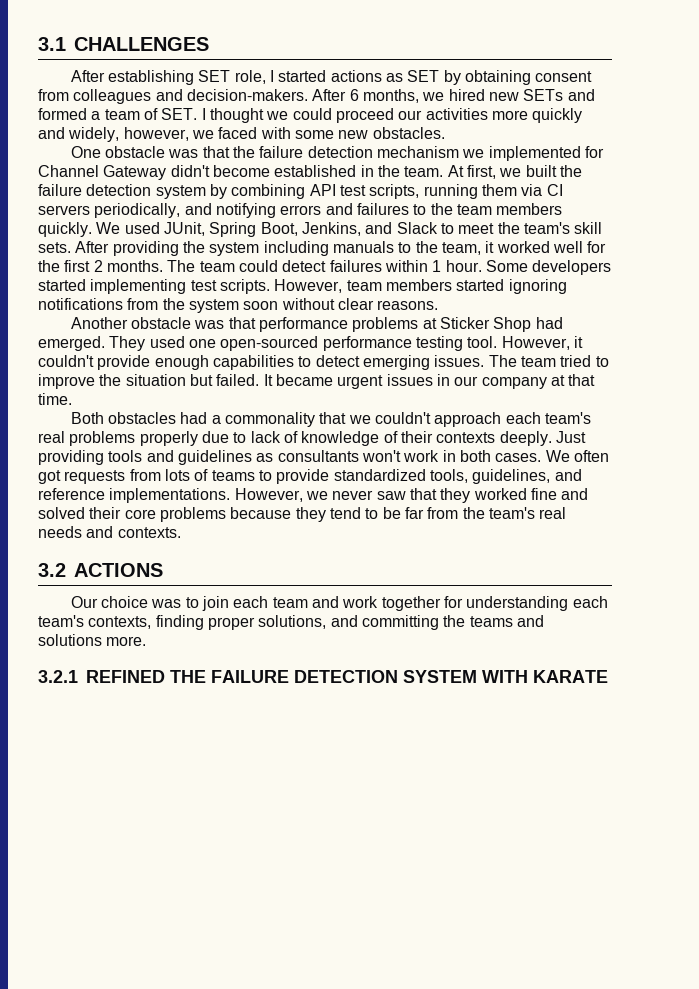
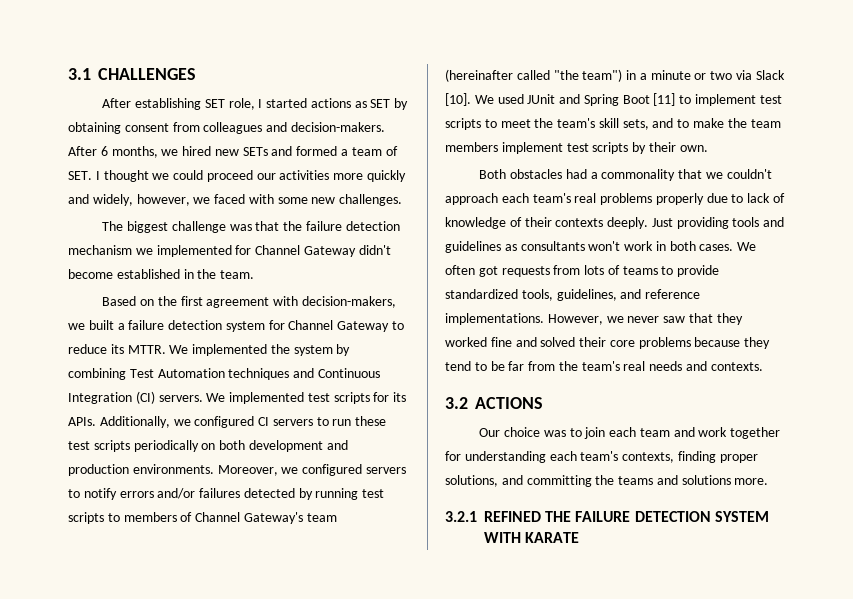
[372,127,445,139] [70,146,166,158] obstacles. // One obstacle -> [339,194,403,206] [102,221,226,233] challenges. // The biggest challenge
[447,165,496,179] At first, -> [102,296,396,308] // Based on the first agreement with decision-makers,
[559,165,582,177] the -> [117,323,125,330] a
[209,184,563,199] [38,203,563,218] [38,222,438,237] by combining API test scripts, running them via CI servers periodically, and notifying errors and failures to the team members quickly. We used JUnit, Spring Boot, Jenkins, and Slack -> [268,320,405,332] [68,344,351,356] [68,368,380,380] [68,391,407,404] [68,416,387,428] [68,440,348,452] [68,464,406,476] [68,488,385,500] [68,512,337,524] [445,69,785,82] [445,93,782,106] [445,118,481,130] for Channel Gateway to reduce its MTTR. We implemented the system by combining Test Automation techniques and Continuous Integration (CI) servers. We implemented test scripts for its APIs. Additionally, we configured CI servers to run these test scripts periodically on both development and production environments. Moreover, we configured servers to notify errors and/or failures detected by running test scripts to members of Channel Gateway's team (hereinafter called "the team") in a minute or two via Slack [10]. We used JUnit and Spring Boot [11] to implement test scripts
[38,241,607,256] [38,260,612,275] [38,279,567,294] [38,298,439,313] [70,317,563,332] [38,336,583,351] [38,355,609,370] [38,374,596,389] [38,393,72,405] sets. After providing the system including manuals to the team, it worked well for the first 2 months. The team could detect failures within 1 hour. Some developers started implementing test scripts. However, team members started ignoring notifications from the system soon without clear reasons. // Another obstacle was that performance problems at Sticker Shop had emerged. They used one open-sourced performance testing tool. However, it couldn't provide enough capabilities to detect emerging issues. The team tried to improve the situation but failed. It became urgent issues in our company at that time. -> [622,118,781,130] [445,142,708,154] sets, and to make the team members implement test scripts by their own.

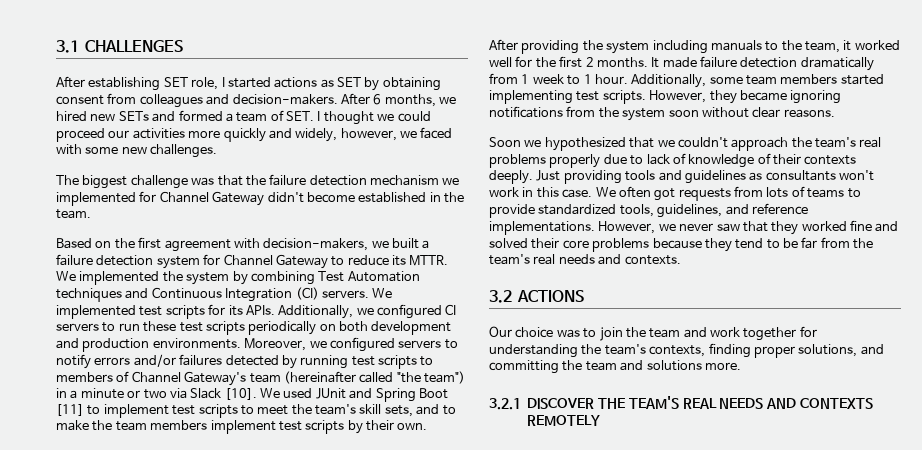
[479,169,676,181] Both obstacles had a commonality -> [489,39,900,54] [489,56,874,71] [489,73,884,88] [489,90,842,104] [489,106,835,121] [489,137,626,151] After providing the system including manuals to the team, it worked well for the first 2 months. It made failure detection dramatically from 1 week to 1 hour. Additionally, some team members started implementing test scripts. However, they became ignoring notifications from the system soon without clear reasons. // Soon we hypothesized
[501,193,529,203] each -> [791,137,812,148] the
[669,241,734,251] both cases. -> [536,187,593,198] this case.
[609,427,637,437] each -> [625,327,646,338] the
[549,451,577,461] each -> [581,344,602,355] the
[618,476,654,485] teams -> [585,361,617,371] team
[484,511,769,522] [484,532,580,543] REFINED THE FAILURE DETECTION SYSTEM WITH KARATE -> [527,396,873,409] [527,415,601,426] DISCOVER THE TEAM'S REAL NEEDS AND CONTEXTS REMOTELY

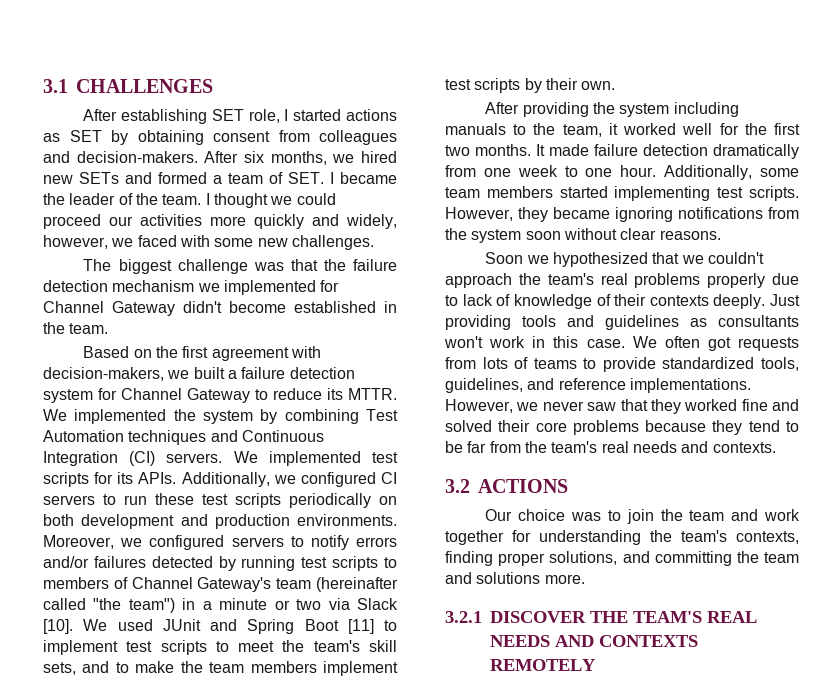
[373,94,382,105] 6 -> [243,151,264,163] six
(321, 116) none -> [340,172,397,184] [43,193,210,205] became the leader of the team. I
[585,57,594,67] 2 -> [445,145,470,156] two
[521,74,530,84] 1 -> [483,168,511,177] one
[583,74,592,84] 1 -> [585,168,613,177] one

